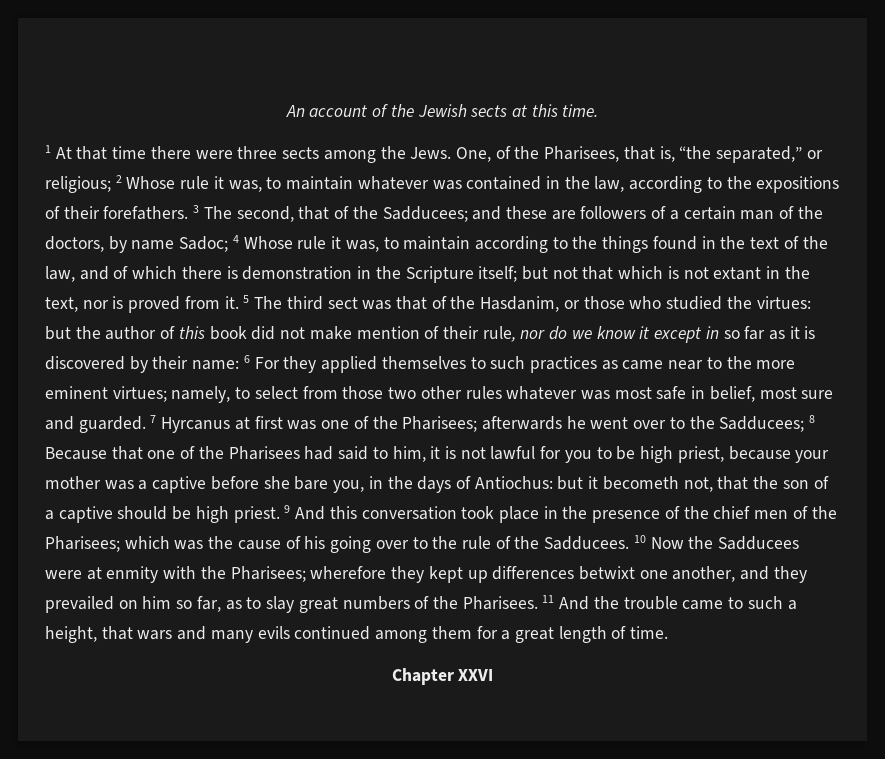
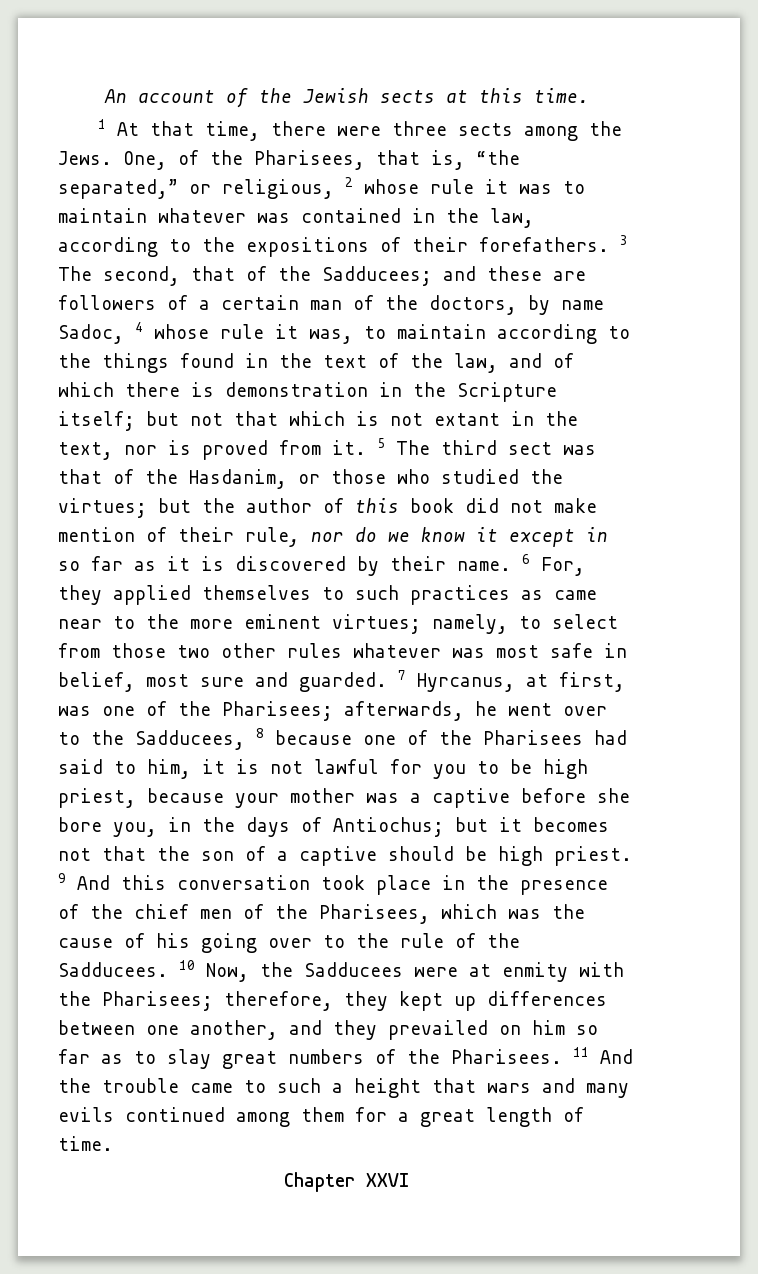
[112,146,147,159] time -> [205,121,261,141] time,
[45,175,262,193] religious; 2 Whose rule it was, -> [222,177,552,199] religious, 2 whose rule it was
[179,235,293,252] Sadoc; 4 Whose -> [58,322,209,344] Sadoc, 4 whose
[756,296,811,309] virtues: -> [58,498,147,518] virtues;
[192,355,280,370] name: 6 For -> [457,554,585,576] name. 6 For,
[161,416,283,433] Hyrcanus at first -> [417,672,625,692] Hyrcanus, at first,
[481,416,562,430] afterwards -> [344,701,464,721] afterwards,
[719,415,816,432] [45,446,143,460] Sadducees; 8 Because that -> [135,728,352,750] Sadducees, 8 because
[294,476,329,490] bare -> [58,817,102,832] bore
[474,476,553,489] Antiochus: -> [333,817,444,837] Antiochus;
[602,476,713,492] becometh not, -> [533,817,609,832] [58,848,91,861] becomes not
[45,536,120,552] Pharisees; -> [319,904,430,924] Pharisees,
[650,537,684,549] Now -> [206,963,249,982] Now,
[310,566,387,579] wherefore -> [224,991,333,1011] therefore,
[578,566,635,580] betwixt -> [58,1020,135,1035] between
[196,596,221,612] far, -> [58,1049,90,1064] far
[45,626,97,643] height, -> [354,1078,421,1098] height

